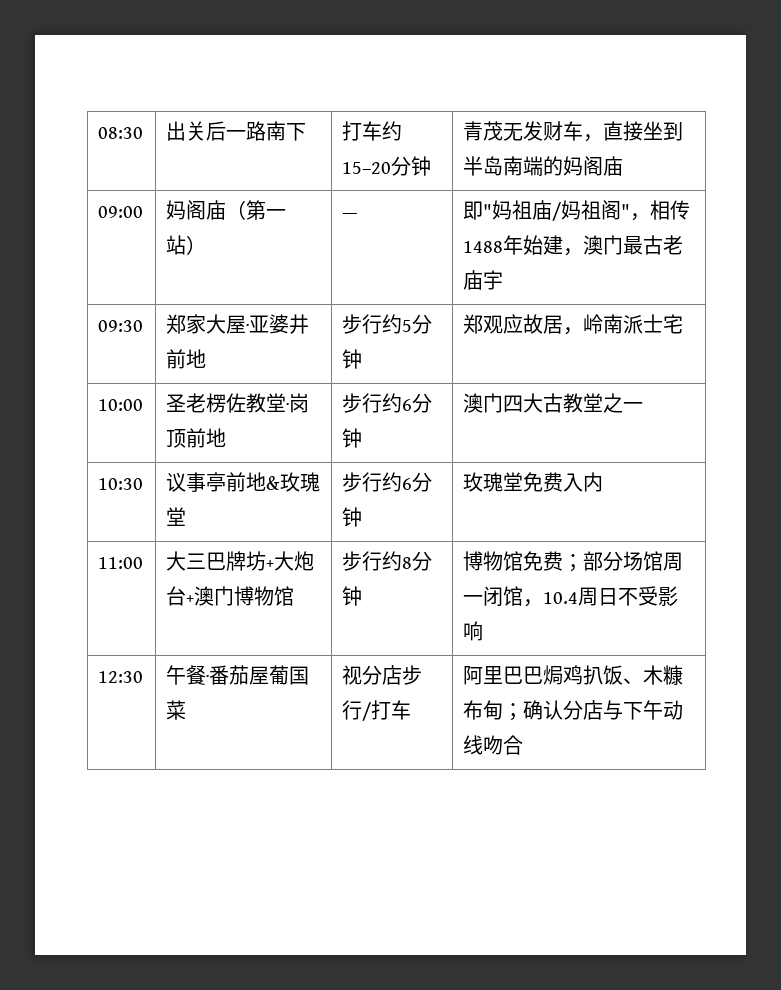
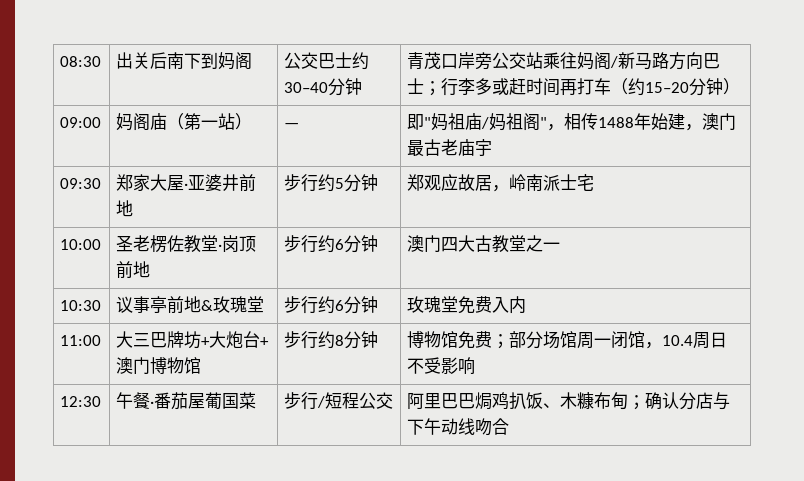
[226,121,267,141] 一路 -> (168, 60) none
[342,121,403,141] [342,156,432,176] [463,121,684,142] [463,156,624,176] | 打车约15–20分钟 | 青茂无发财车，直接坐到半岛南端的妈阁庙 -> [201,52,253,70] [284,52,370,70] [284,78,363,96] [407,52,721,70] [407,78,741,96] 到妈阁 | 公交巴士约30–40分钟 | 青茂口岸旁公交站乘往妈阁/新马路方向巴士；行李多或赶时间再打车（约15–20分钟）
[342,665,403,685] 视分店 -> (257, 400) none
[371,700,412,720] 打车 -> [325,392,394,409] 短程公交

